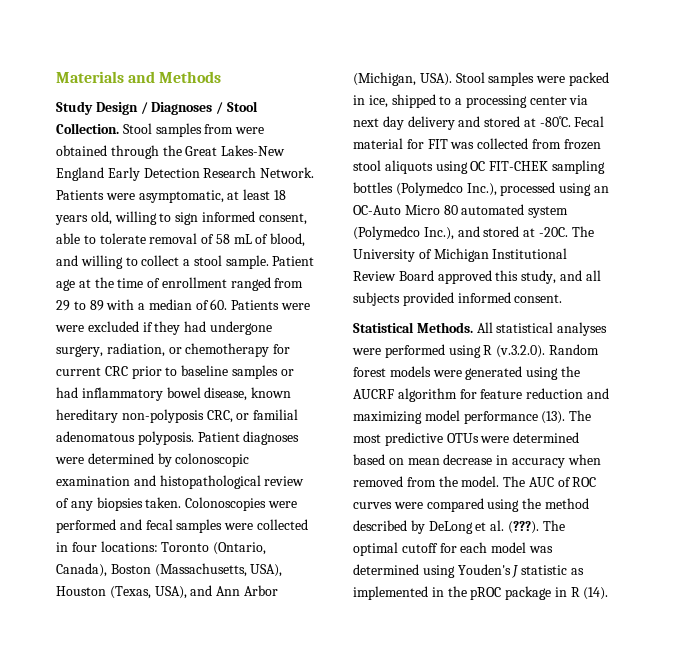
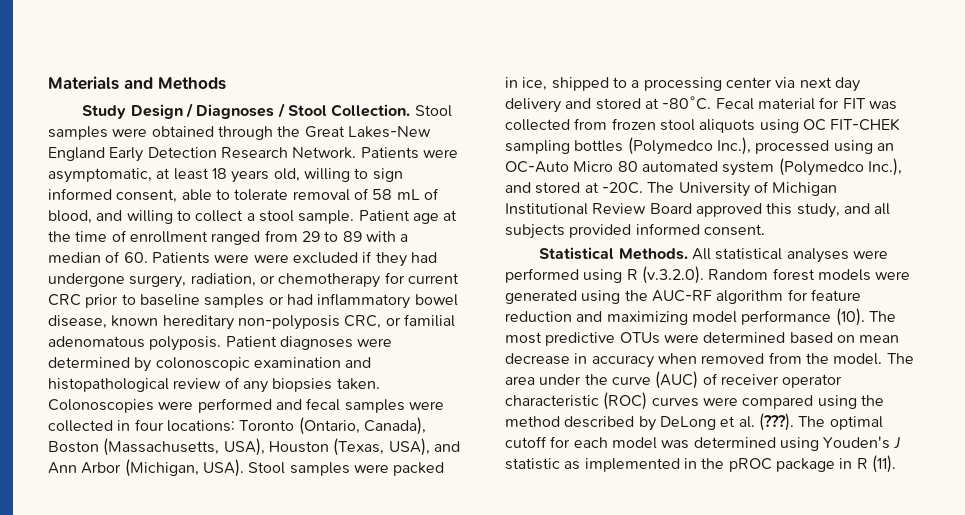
[204,124,234,134] from -> (108, 133) none
[353,389,394,399] AUCRF -> [651,290,712,302] AUC-RF
[541,411,566,424] (13). -> [835,308,865,326] (10).
[528,477,597,487] AUC of ROC -> [505,371,843,389] [505,392,648,410] area under the curve (AUC) of receiver operator characteristic (ROC)
[583,587,609,600] (14). -> [871,455,896,473] (11).

